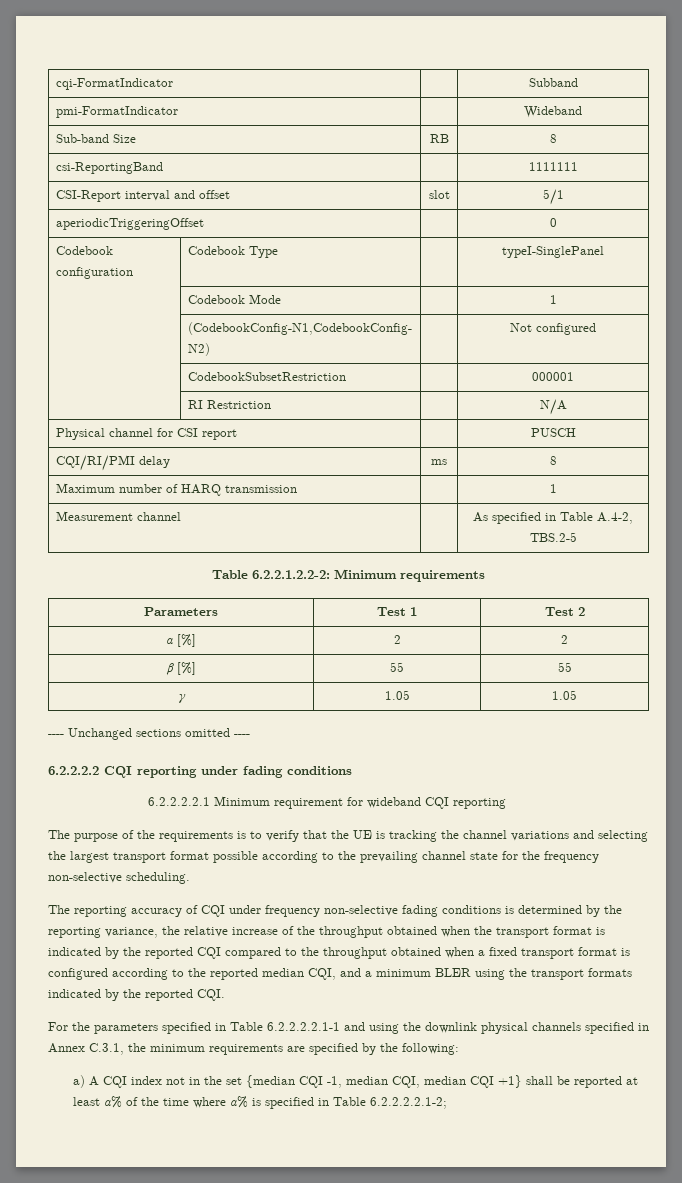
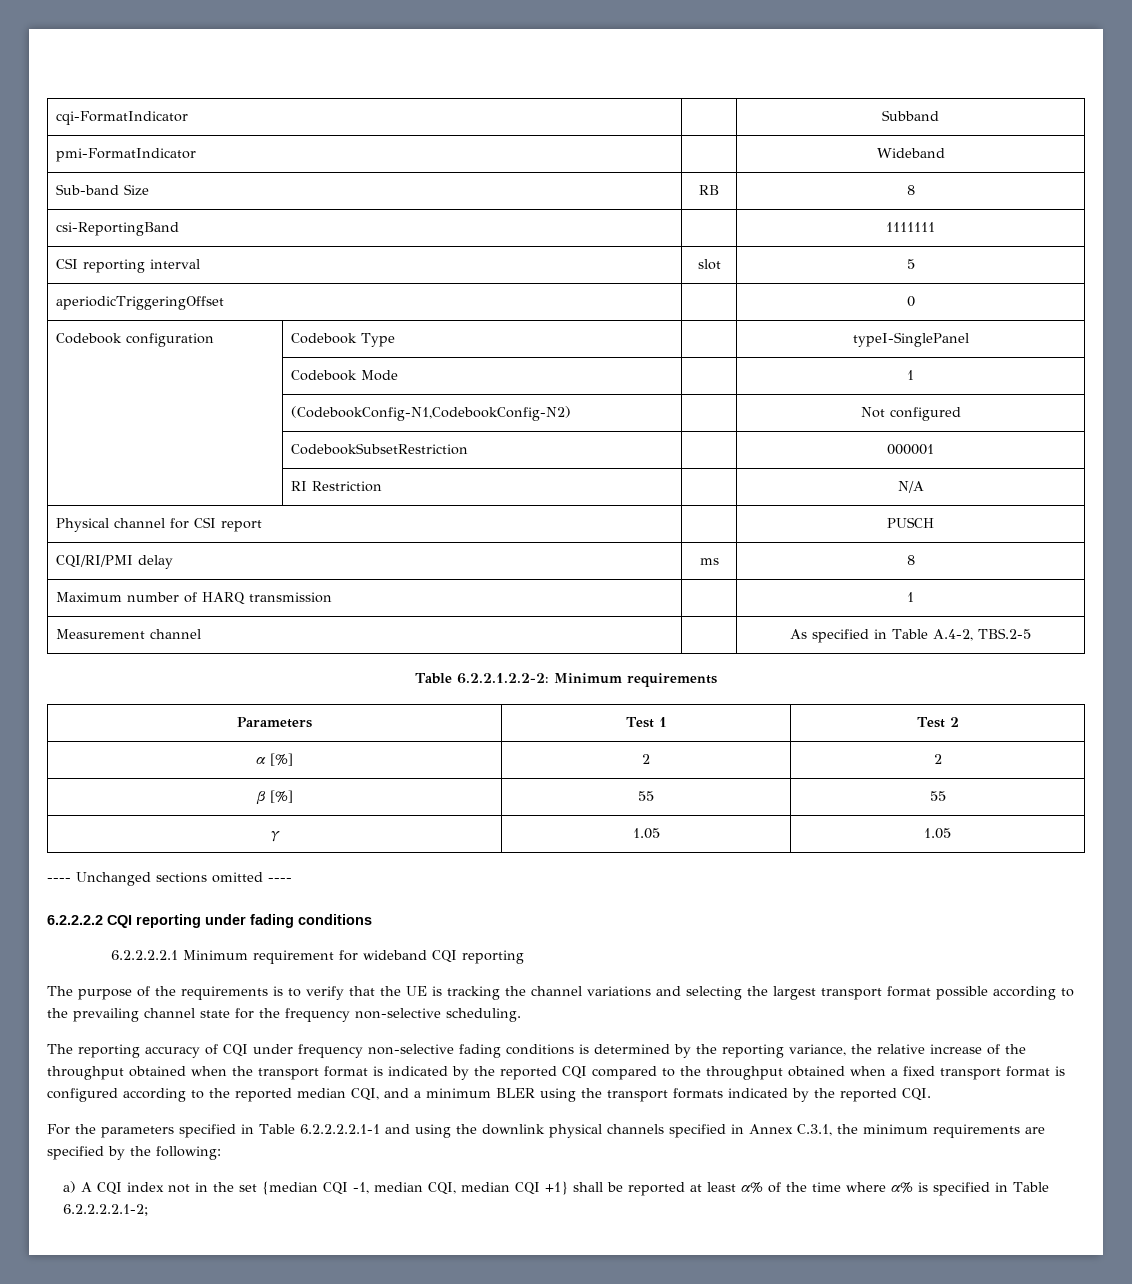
[55,190,121,202] CSI-Report -> [55,258,145,273] CSI reporting
[173,190,230,199] and offset -> (200, 264) none
[542,189,564,205] 5/1 -> [906,259,915,269] 5

